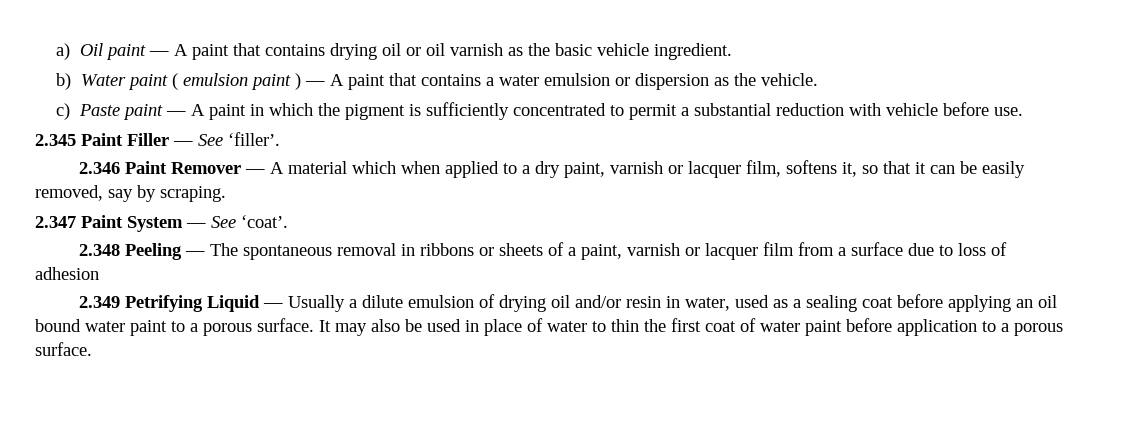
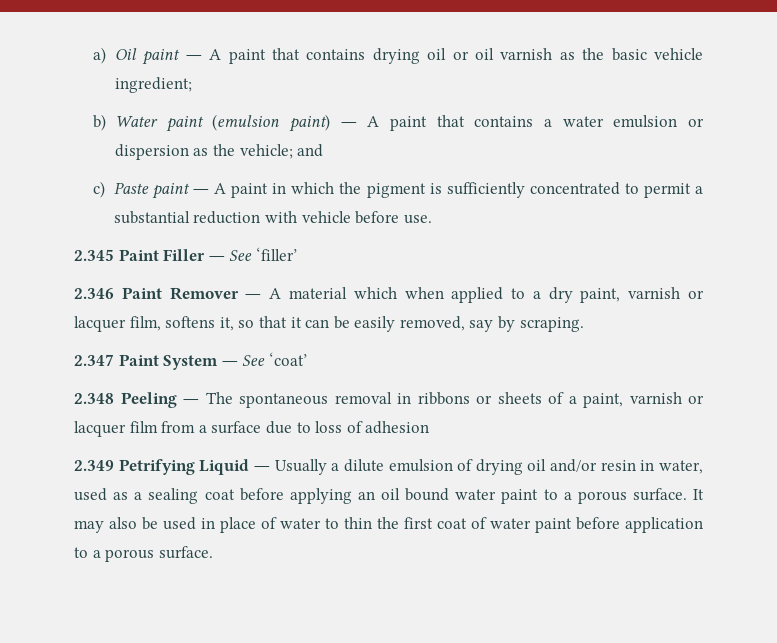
[653,43,732,60] ingredient. -> [114,77,192,93] ingredient;
[171,73,301,90] ( emulsion paint ) -> [212,114,330,132] (emulsion paint)
[760,73,818,86] vehicle. -> [239,144,324,159] vehicle; and
[228,132,280,146] ‘filler’. -> [255,247,298,261] ‘filler’
[241,215,288,228] ‘coat’. -> [268,352,308,366] ‘coat’

